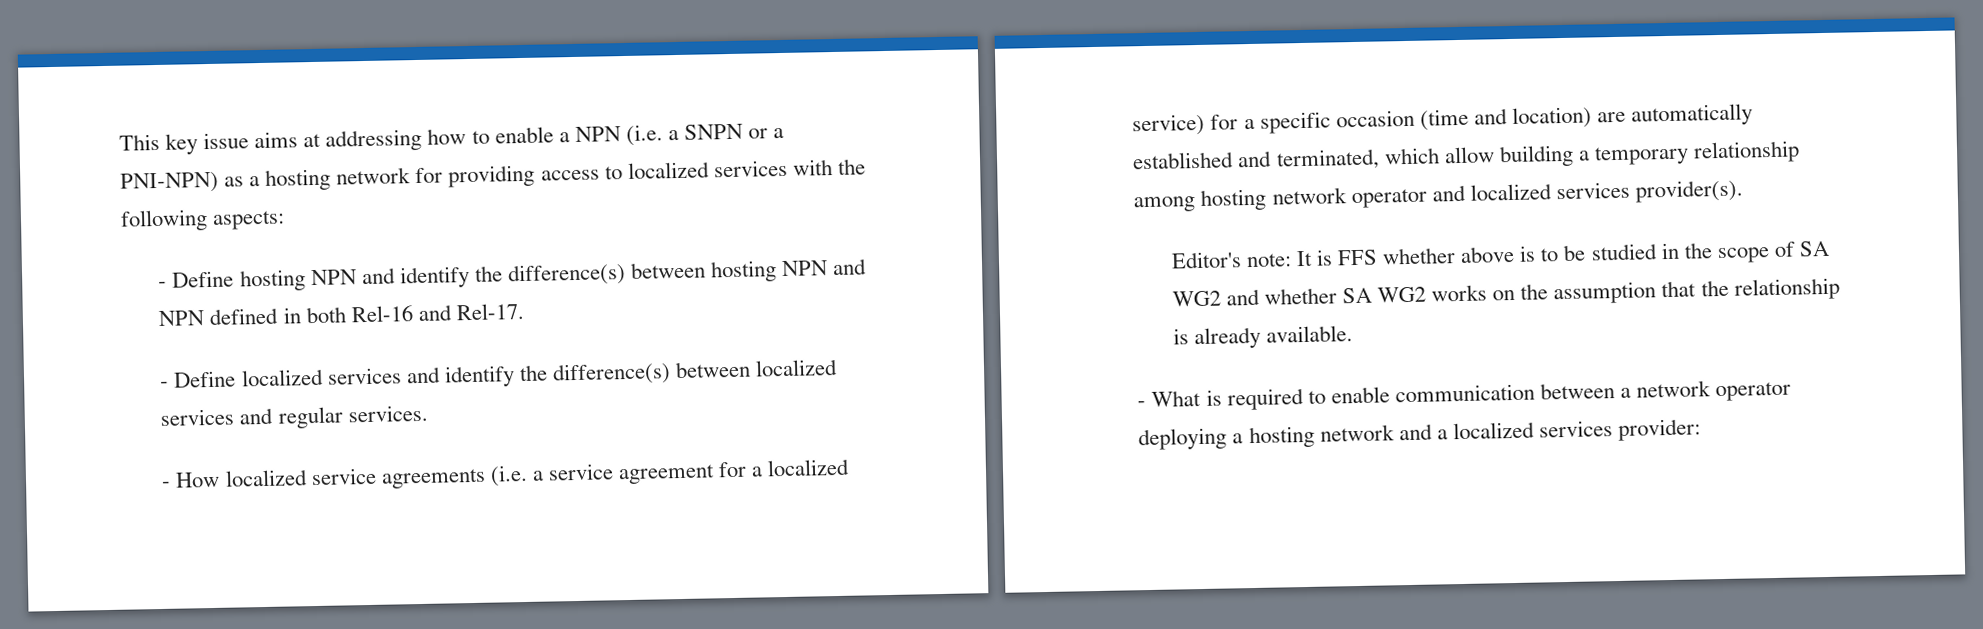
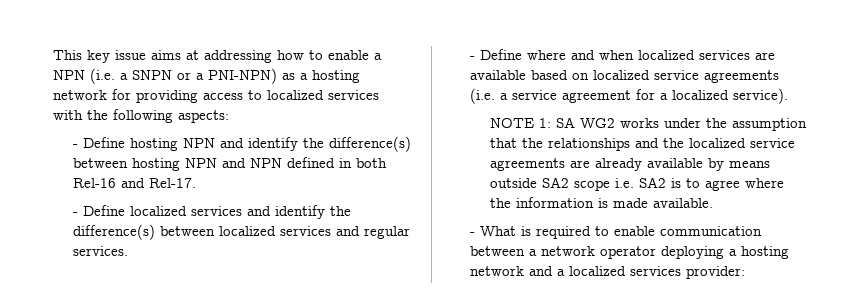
[175,471,221,488] How -> [480,49,776,60] [470,70,590,80] Define where and when localized services are available based on
[1132,103,1754,137] [1132,140,1800,171] [1133,179,1743,213] [1170,240,1830,269] [1171,287,1337,307] service) for a specific occasion (time and location) are automatically established and terminated, which allow building a temporary relationship among hosting network operator and localized services provider(s). // Editor's note: It is FFS whether above is to be studied in the scope of SA WG2 and whether -> [733,88,789,104] [490,118,552,128] service). // NOTE 1:
[1492,289,1516,301] on -> [664,118,702,128] under
[1733,277,1840,301] [1172,326,1261,350] relationship is already -> [548,138,796,151] [490,158,771,171] [490,177,785,191] [490,197,649,208] relationships and the localized service agreements are already available by means outside SA2 scope i.e. SA2 is to agree where the information is made

